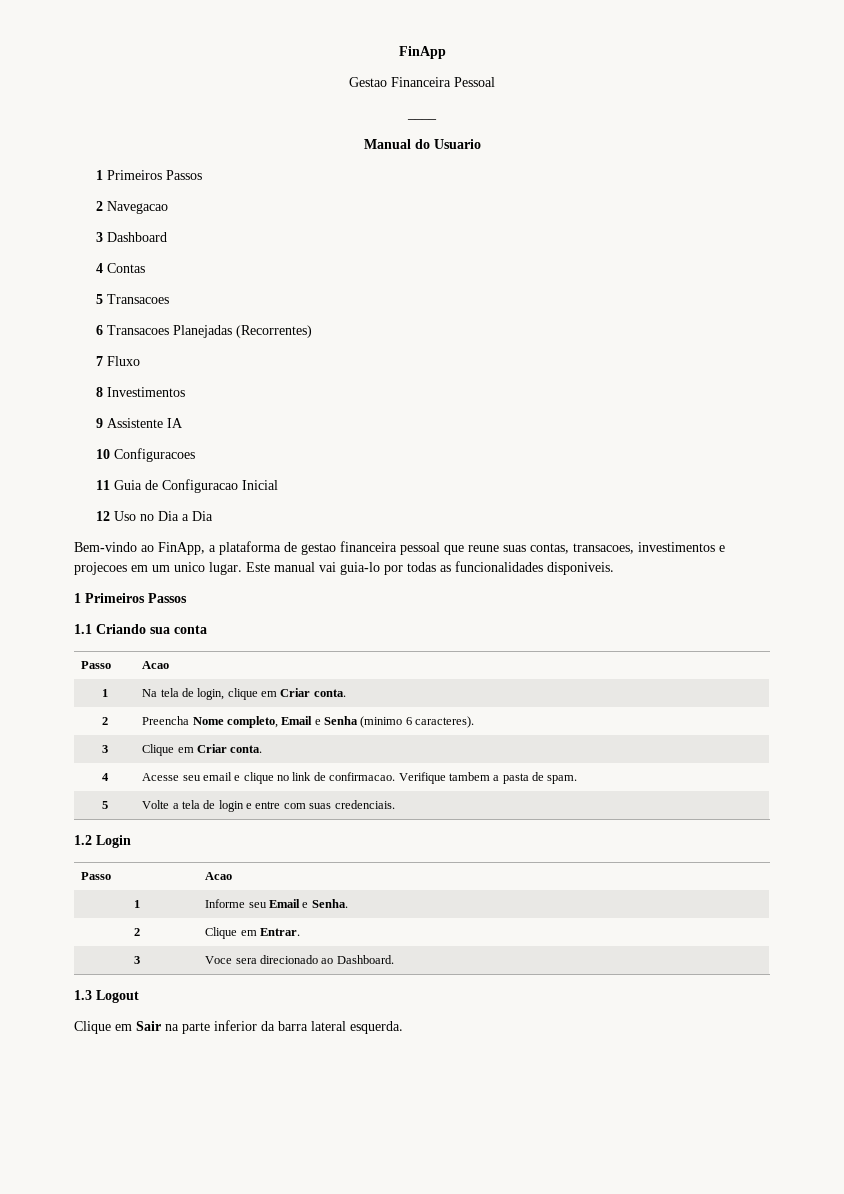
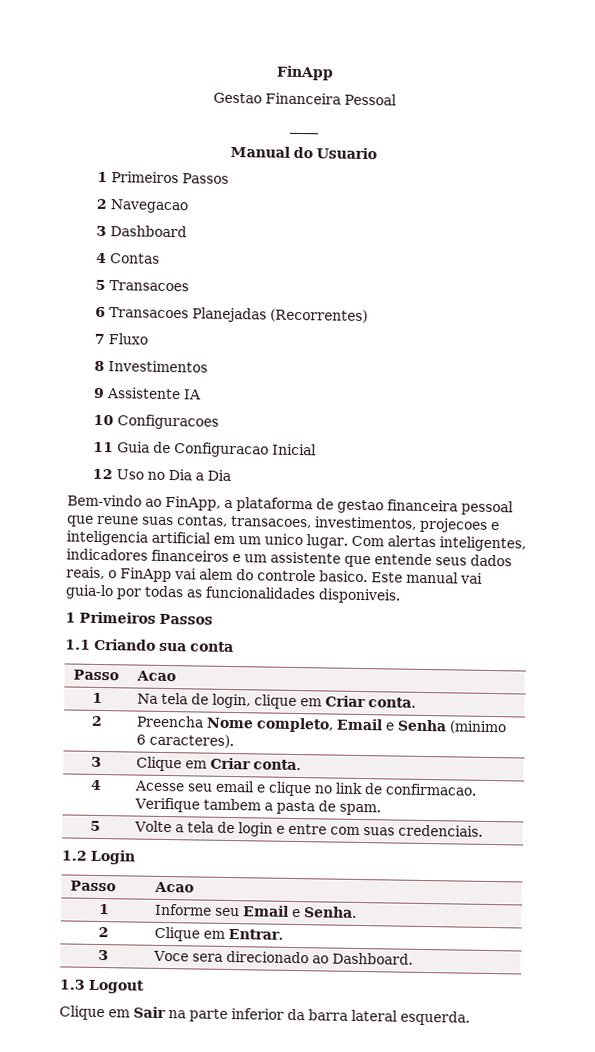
[638,542,725,552] [74,562,242,575] investimentos e projecoes em um unico lugar. -> [314,516,500,533] [66,530,526,552] [66,548,512,568] [66,566,368,583] investimentos, projecoes e inteligencia artificial em um unico lugar. Com alertas inteligentes, indicadores financeiros e um assistente que entende seus dados reais, o FinApp vai alem do controle basico.

